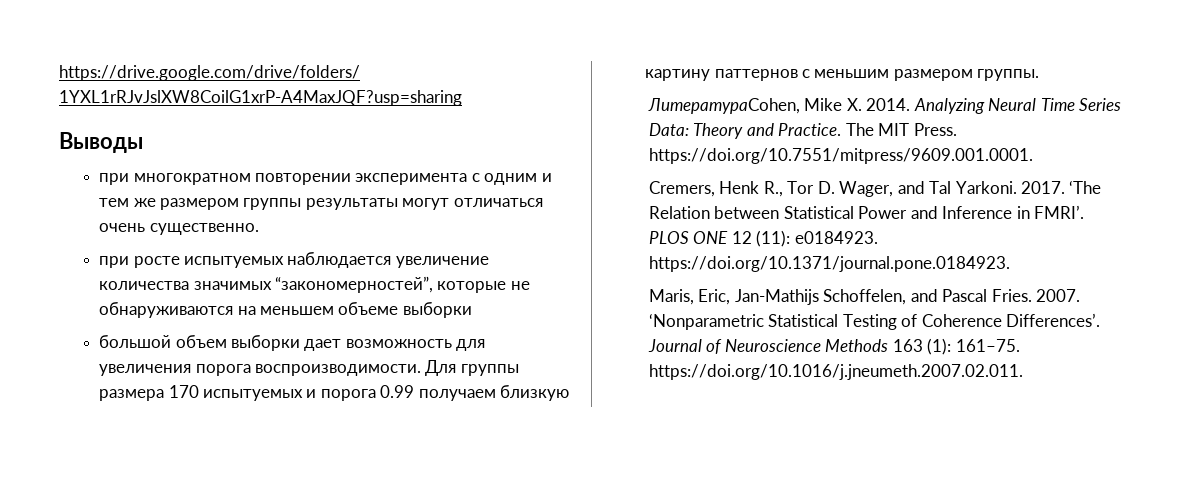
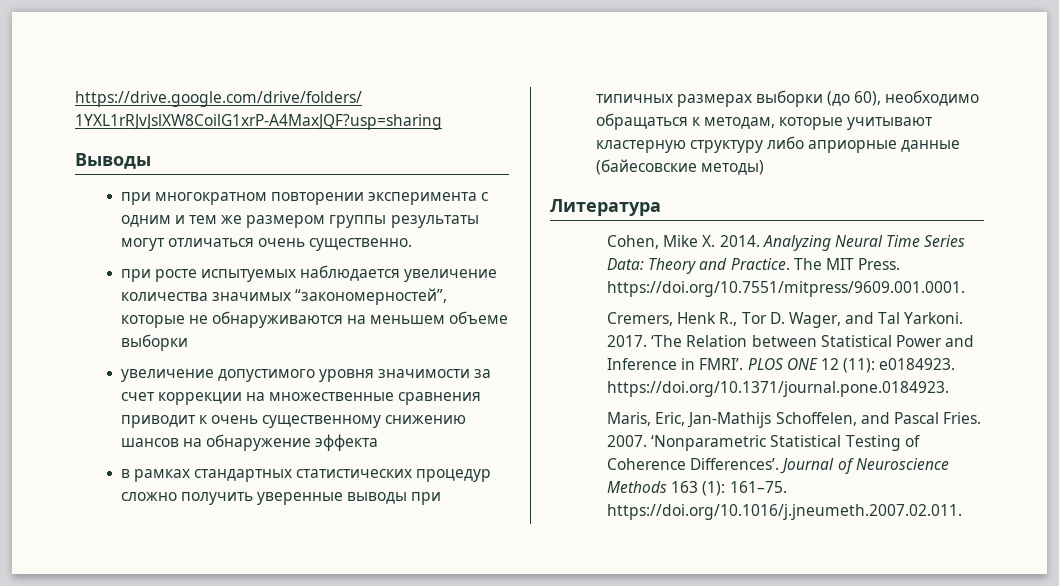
[99,335,486,351] [99,360,519,376] [99,385,570,401] [645,69,1040,81] [647,98,800,114] большой объем выборки дает возможность для увеличения порога воспроизводимости. Для группы размера 170 испытуемых и порога 0.99 получаем близкую картину паттернов с меньшим размером группы. // ЛитератураCohen, -> [120,369,492,382] [120,392,482,405] [120,415,467,428] [120,434,379,451] [120,469,492,482] [120,492,442,505] [595,90,980,107] [595,113,934,130] [595,136,961,153] [595,159,764,175] [550,199,661,216] [606,235,659,249] увеличение допустимого уровня значимости за счет коррекции на множественные сравнения приводит к очень существенному снижению шансов на обнаружение эффекта // в рамках стандартных статистических процедур сложно получить уверенные выводы при типичных размерах выборки (до 60), необходимо обращаться к методам, которые учитывают кластерную структуру либо априорные данные (байесовские методы) // Литература // Cohen,

